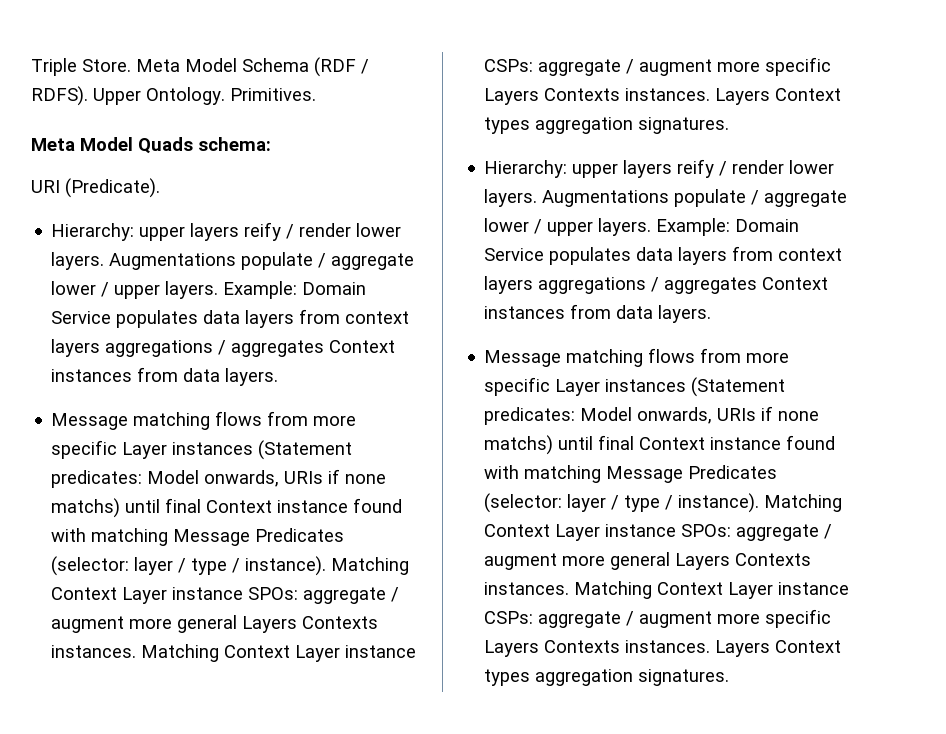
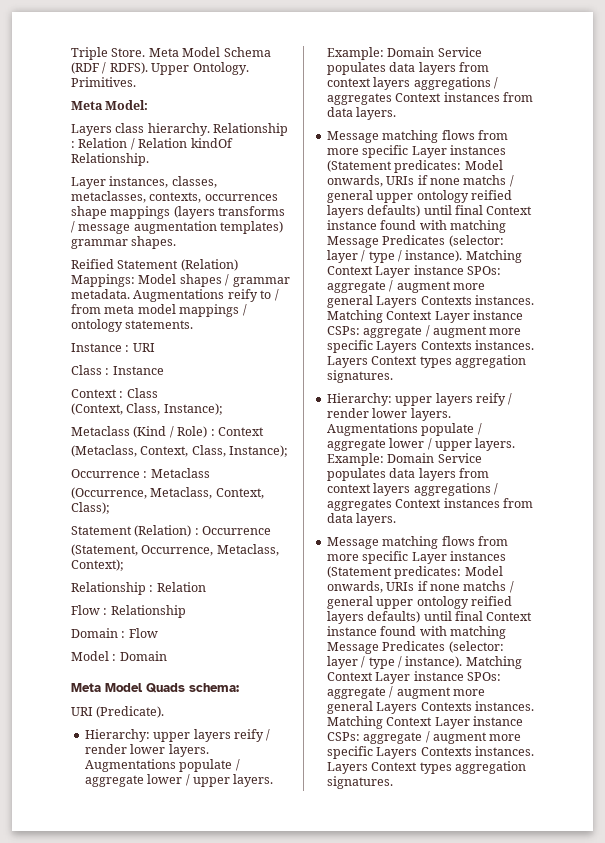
(316, 94) none -> [71,100,149,110] [71,123,289,136] [71,138,233,150] [71,153,149,166] [71,176,217,189] [71,191,278,203] [71,206,286,219] [71,221,284,234] [71,236,177,249] [71,259,238,271] [71,274,290,287] [71,289,279,302] [71,304,247,317] [71,319,194,332] [71,343,155,352] [71,365,164,375] [71,388,158,398] [71,403,223,415] [71,426,264,438] [71,445,289,457] [71,468,210,478] [71,487,264,499] [71,502,110,514] [71,525,272,537] [71,544,279,556] [71,559,124,571] [71,582,206,595] [71,605,186,618] [71,628,158,638] [71,651,167,661] // Meta Model: // Layers class hierarchy. Relationship : Relation / Relation kindOf Relationship. // Layer instances, classes, metaclasses, contexts, occurrences shape mappings (layers transforms / message augmentation templates) grammar shapes. // Reified Statement (Relation) Mappings: Model shapes / grammar metadata. Augmentations reify to / from meta model mappings / ontology statements. // Instance : URI // Class : Instance // Context : Class // (Context, Class, Instance); // Metaclass (Kind / Role) : Context // (Metaclass, Context, Class, Instance); // Occurrence : Metaclass // (Occurrence, Metaclass, Context, Class); // Statement (Relation) : Occurrence // (Statement, Occurrence, Metaclass, Context); // Relationship : Relation // Flow : Relationship // Domain : Flow // Model : Domain
[51,498,121,518] matchs) -> [463,175,514,187] [326,190,512,203] [326,205,421,218] matchs / general upper ontology reified layers defaults)
[484,435,554,455] matchs) -> [463,581,514,593] [326,596,512,609] [326,611,421,624] matchs / general upper ontology reified layers defaults)

